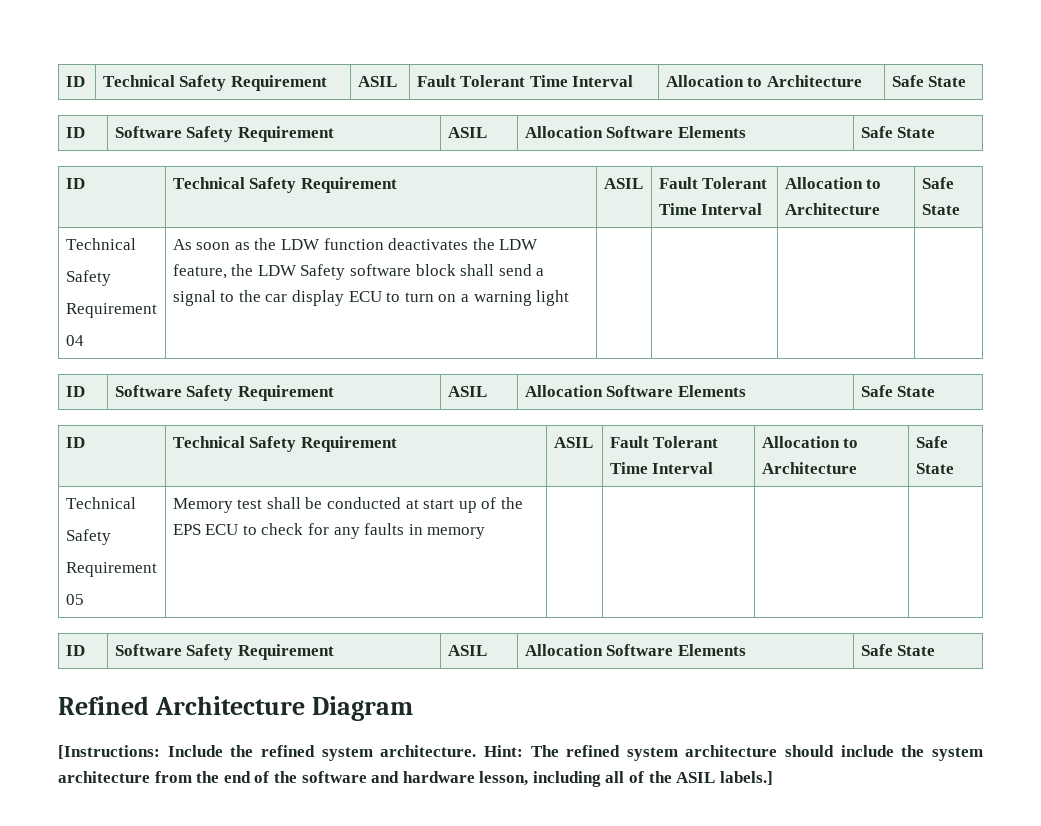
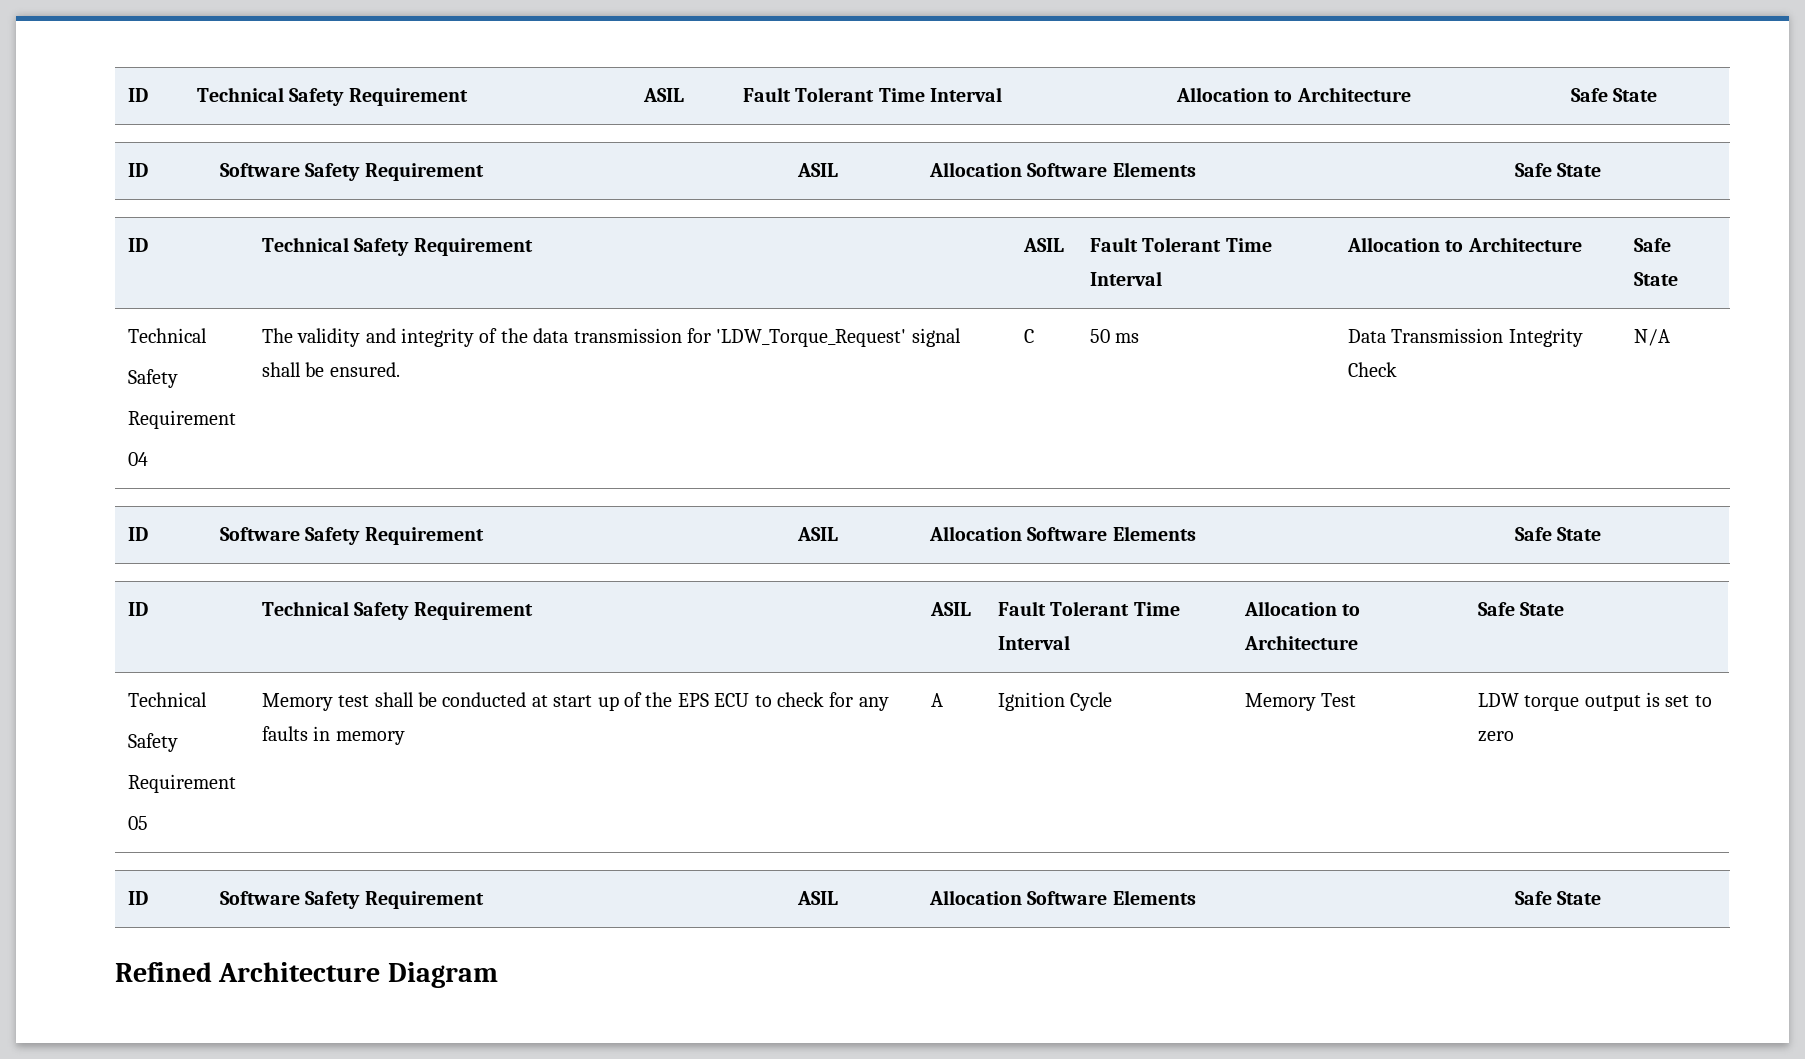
[172,238,539,250] [172,264,545,280] [172,290,570,306] As soon as the LDW function deactivates the LDW feature, the LDW Safety software block shall send a signal to the car display ECU to turn on a warning light | | | | -> [261,328,961,347] [261,362,400,377] [1023,329,1034,343] [1089,329,1140,343] [1347,328,1583,347] [1347,362,1397,377] [1633,329,1670,346] The validity and integrity of the data transmission for 'LDW_Torque_Request' signal shall be ensured. | C | 50 ms | Data Transmission Integrity Check | N/A
(486, 533) | | | -> [930,693,943,707] [997,692,1113,711] [1244,693,1357,711] [1477,692,1712,711] [1477,731,1514,742] A | Ignition Cycle | Memory Test | LDW torque output is set to zero
[58,745,983,761] [58,771,773,787] // [Instructions: Include the refined system architecture. Hint: The refined system architecture should include the system architecture from the end of the software and hardware lesson, including all of the ASIL labels.] -> (498, 975) none

